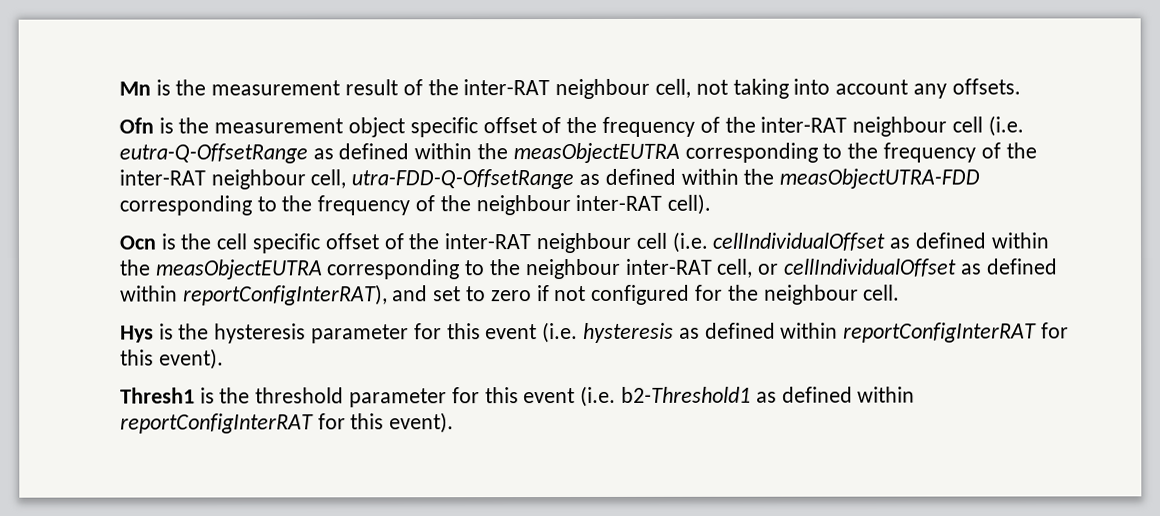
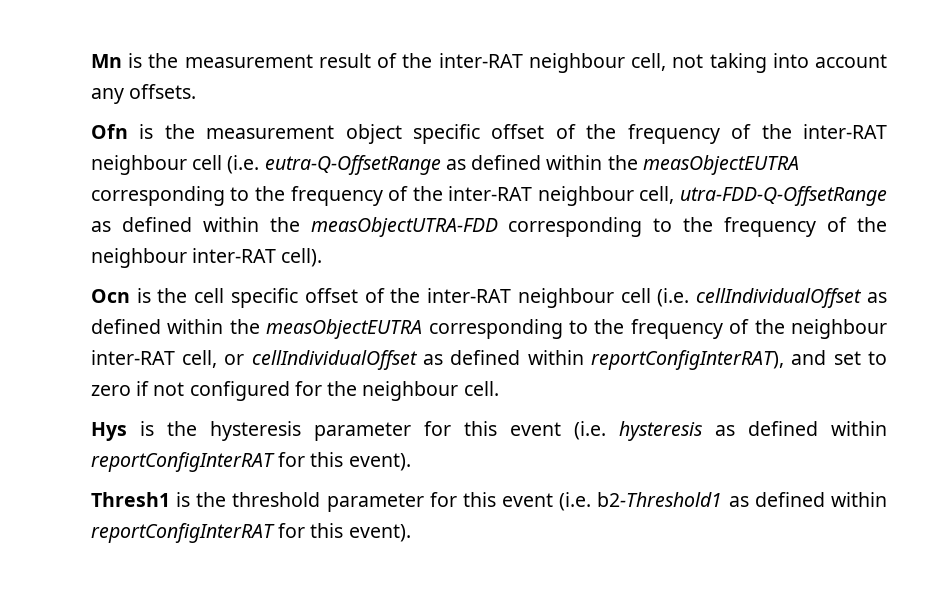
(522, 267) none -> [630,319,785,339] frequency of the

